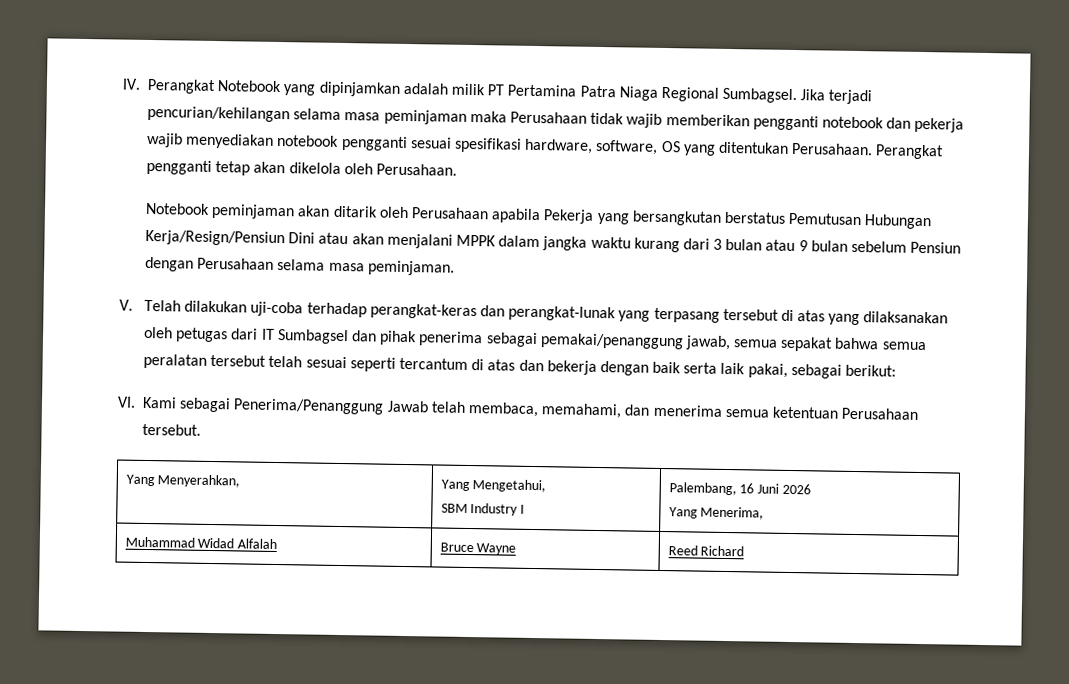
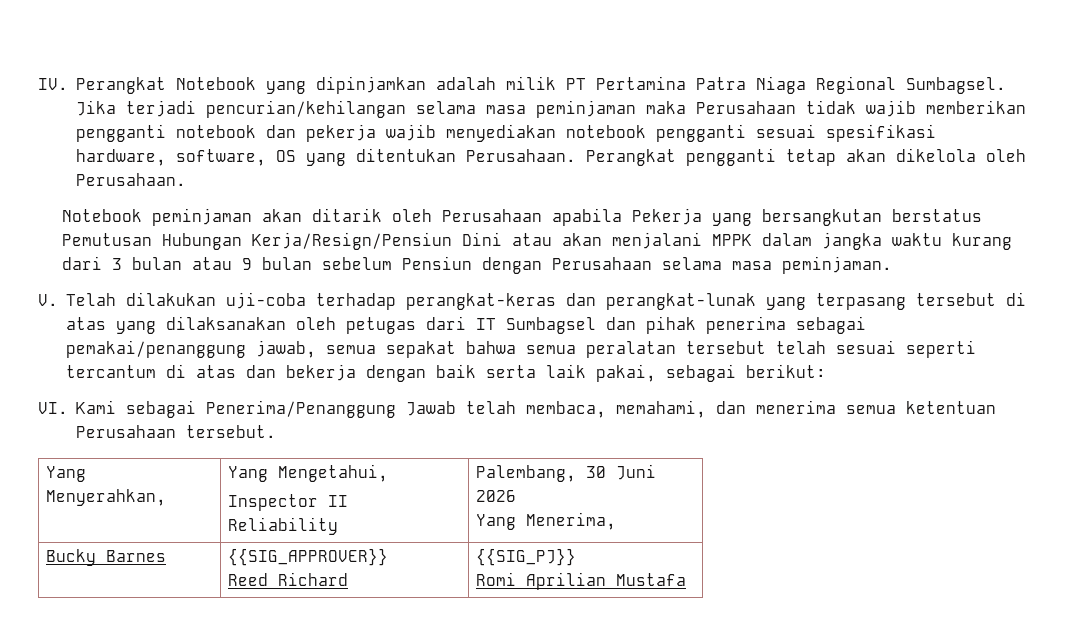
[440,503,526,516] SBM Industry I -> [228,494,349,511] [228,517,339,535] Inspector II Reliability
[739,483,755,494] 16 -> [586,466,607,478] 30
[124,536,278,550] [439,542,517,555] [667,545,745,557] Muhammad Widad Alfalah | Bruce Wayne | Reed Richard -> [46,549,167,566] [228,548,389,566] [228,572,349,586] [476,548,577,566] [476,572,687,590] Bucky Barnes | {{SIG_APPROVER}} // Reed Richard | {{SIG_PJ}} // Romi Aprilian Mustafa

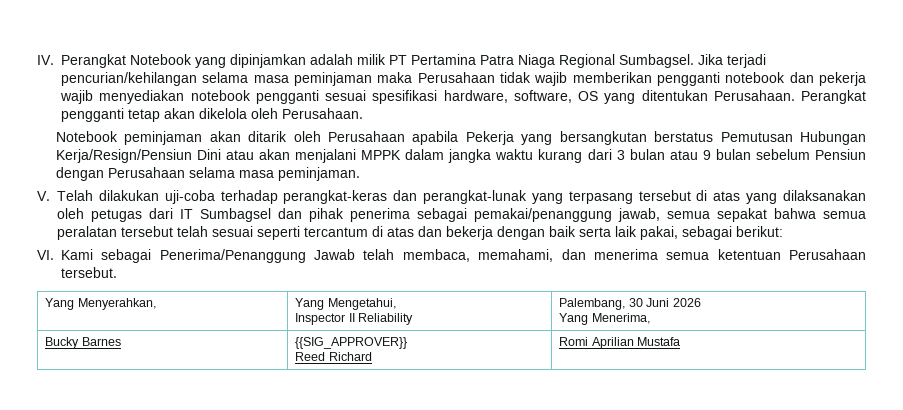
[476,548,577,566] {{SIG_PJ}} // -> (372, 356) none

